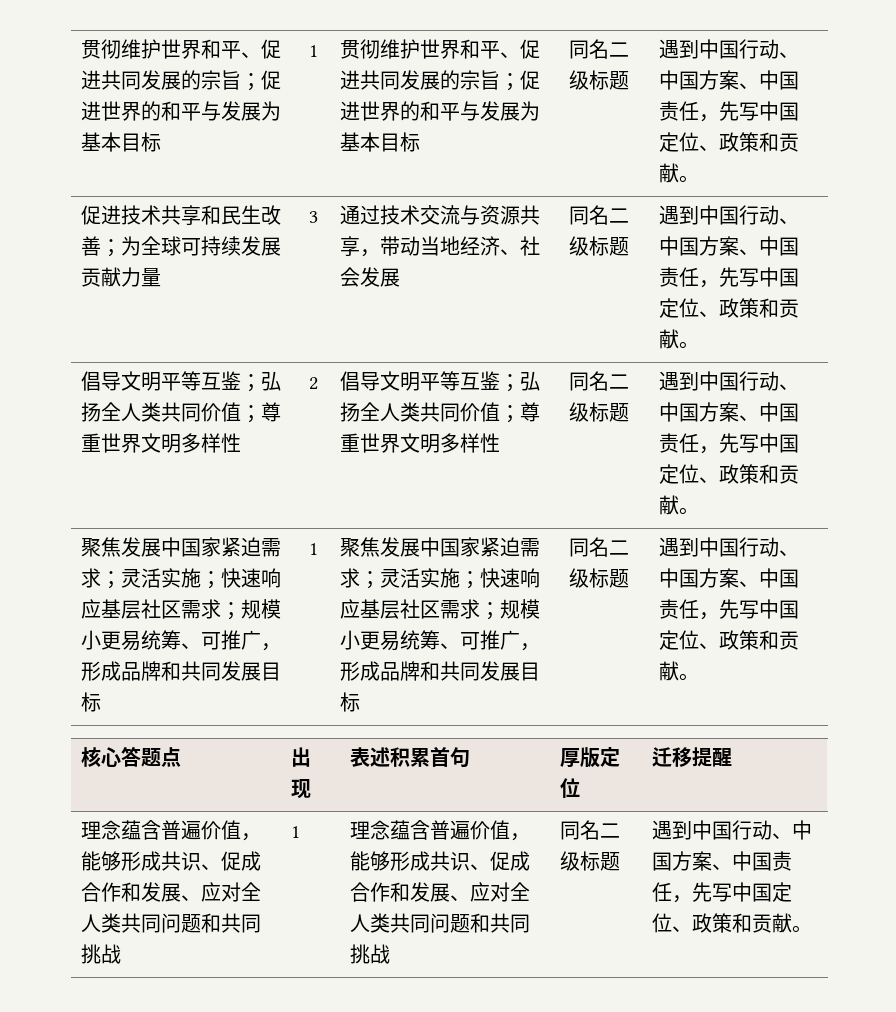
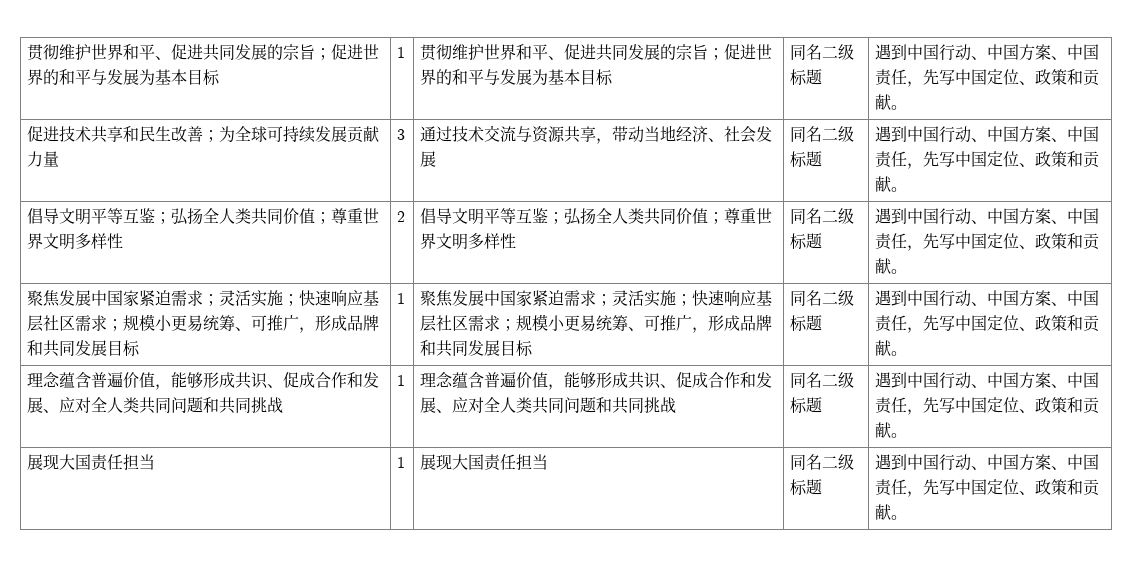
[81,746,182,767] [291,747,312,767] [291,779,312,799] [350,747,471,768] [560,747,621,768] [560,778,581,798] [652,747,733,767] // 核心答题点 | 出现 | 表述积累首句 | 厚版定位 | 迁移提醒 -> (908, 353) none
(813, 929) none -> [27,454,156,471] [397,457,406,468] [420,454,549,471] [790,454,855,470] [790,479,823,496] [875,454,1100,471] [875,479,1101,497] [875,504,908,520] // 展现大国责任担当 | 1 | 展现大国责任担当 | 同名二级标题 | 遇到中国行动、中国方案、中国责任，先写中国定位、政策和贡献。

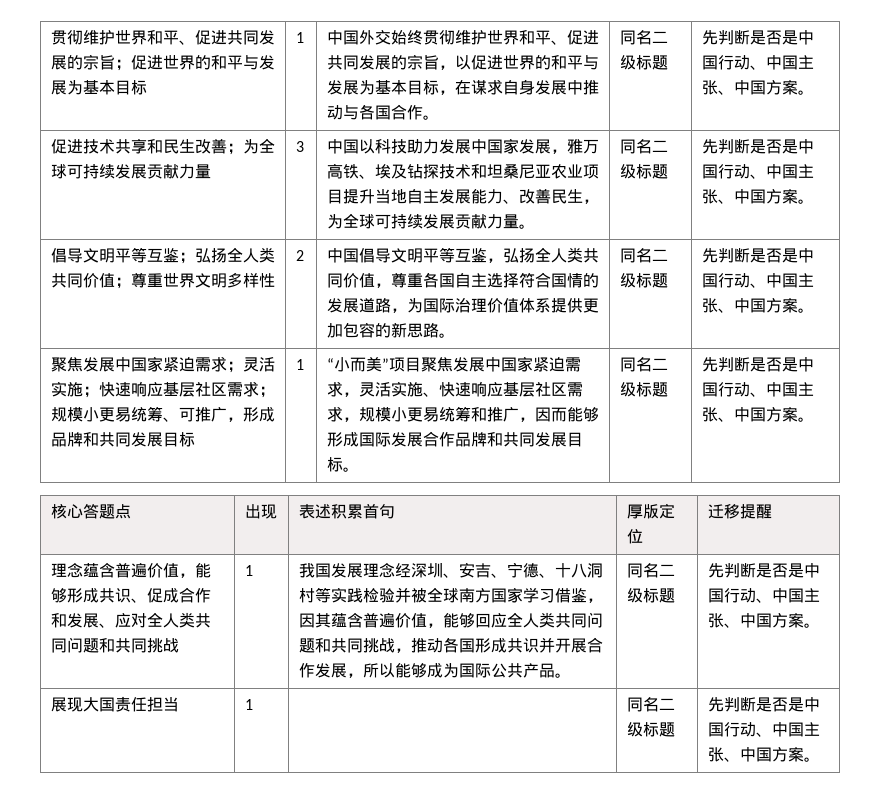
[420,44,773,61] [420,69,614,86] [790,44,855,60] [790,69,823,86] [875,44,1100,61] [875,69,1101,87] [875,94,892,110] 贯彻维护世界和平、促进共同发展的宗旨；促进世界的和平与发展为基本目标 | 同名二级标题 | 遇到中国行动、中国方案、中国责任，先写中国定位、政策和贡献 -> [326,30,599,45] [326,54,599,70] [326,79,599,95] [326,104,439,120] [619,30,668,45] [619,55,668,70] [701,30,814,45] [701,55,814,70] [701,80,798,95] 中国外交始终贯彻维护世界和平、促进共同发展的宗旨，以促进世界的和平与发展为基本目标，在谋求自身发展中推动与各国合作。 | 同名二级标题 | 先判断是否是中国行动、中国主张、中国方案
[420,125,773,144] [420,151,437,167] [790,126,855,142] [790,151,823,168] [875,126,1100,143] [875,151,1101,169] [875,176,892,192] 通过技术交流与资源共享，带动当地经济、社会发展 | 同名二级标题 | 遇到中国行动、中国方案、中国责任，先写中国定位、政策和贡献 -> [326,138,599,154] [326,163,599,179] [326,189,599,204] [326,213,535,229] [619,139,668,154] [619,164,668,179] [701,139,814,154] [701,164,814,179] [701,189,798,204] 中国以科技助力发展中国家发展，雅万高铁、埃及钻探技术和坦桑尼亚农业项目提升当地自主发展能力、改善民生，为全球可持续发展贡献力量。 | 同名二级标题 | 先判断是否是中国行动、中国主张、中国方案
[420,208,773,225] [420,233,517,250] [790,208,855,224] [790,233,823,250] [875,208,1100,225] [875,233,1101,251] [875,258,892,274] 倡导文明平等互鉴；弘扬全人类共同价值；尊重世界文明多样性 | 同名二级标题 | 遇到中国行动、中国方案、中国责任，先写中国定位、政策和贡献 -> [326,247,599,263] [326,272,599,288] [326,298,599,313] [326,322,455,338] [619,248,668,263] [619,273,668,288] [701,248,814,263] [701,273,814,288] [701,298,798,313] 中国倡导文明平等互鉴，弘扬全人类共同价值，尊重各国自主选择符合国情的发展道路，为国际治理价值体系提供更加包容的新思路。 | 同名二级标题 | 先判断是否是中国行动、中国主张、中国方案
[420,290,773,307] [420,314,773,333] [420,340,534,357] [790,290,855,306] [790,315,823,332] [875,290,1100,307] [875,315,1101,333] [875,340,908,356] 聚焦发展中国家紧迫需求；灵活实施；快速响应基层社区需求；规模小更易统筹、可推广，形成品牌和共同发展目标 | 同名二级标题 | 遇到中国行动、中国方案、中国责任，先写中国定位、政策和贡献。 -> [326,356,581,372] [326,381,583,397] [326,406,599,422] [326,431,583,447] [326,457,359,472] [619,357,668,372] [619,382,668,397] [701,357,814,372] [701,382,814,397] [701,407,814,422] [50,503,131,519] [244,504,277,519] [298,504,395,519] [626,503,675,519] [626,529,643,544] [707,504,772,519] “小而美”项目聚焦发展中国家紧迫需求，灵活实施、快速响应基层社区需求，规模小更易统筹和推广，因而能够形成国际发展合作品牌和共同发展目标。 | 同名二级标题 | 先判断是否是中国行动、中国主张、中国方案。 // 核心答题点 | 出现 | 表述积累首句 | 厚版定位 | 迁移提醒
[420,372,773,390] [420,397,677,414] [790,372,855,388] [790,397,823,414] [875,372,1100,389] [875,397,1101,415] [875,422,892,438] 理念蕴含普遍价值，能够形成共识、促成合作和发展、应对全人类共同问题和共同挑战 | 同名二级标题 | 遇到中国行动、中国方案、中国责任，先写中国定位、政策和贡献 -> [298,562,603,578] [298,587,603,603] [298,612,603,628] [298,637,603,653] [298,663,571,678] [626,563,675,578] [626,588,675,603] [707,563,820,578] [707,588,820,603] [707,613,804,628] 我国发展理念经深圳、安吉、宁德、十八洞村等实践检验并被全球南方国家学习借鉴，因其蕴含普遍价值，能够回应全人类共同问题和共同挑战，推动各国形成共识并开展合作发展，所以能够成为国际公共产品。 | 同名二级标题 | 先判断是否是中国行动、中国主张、中国方案
[420,454,549,471] [790,454,855,470] [790,479,823,496] [875,454,1100,471] [875,479,1101,497] [875,504,892,520] 展现大国责任担当 | 同名二级标题 | 遇到中国行动、中国方案、中国责任，先写中国定位、政策和贡献 -> [626,697,675,712] [626,722,675,737] [707,697,820,712] [707,722,820,737] [707,747,804,762] | 同名二级标题 | 先判断是否是中国行动、中国主张、中国方案

